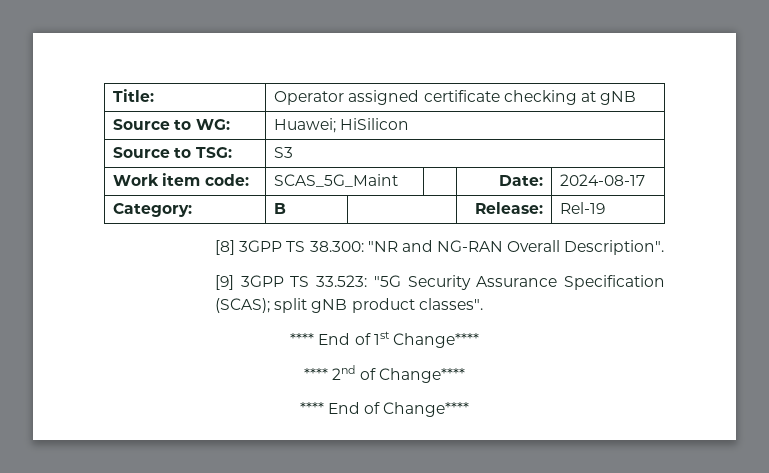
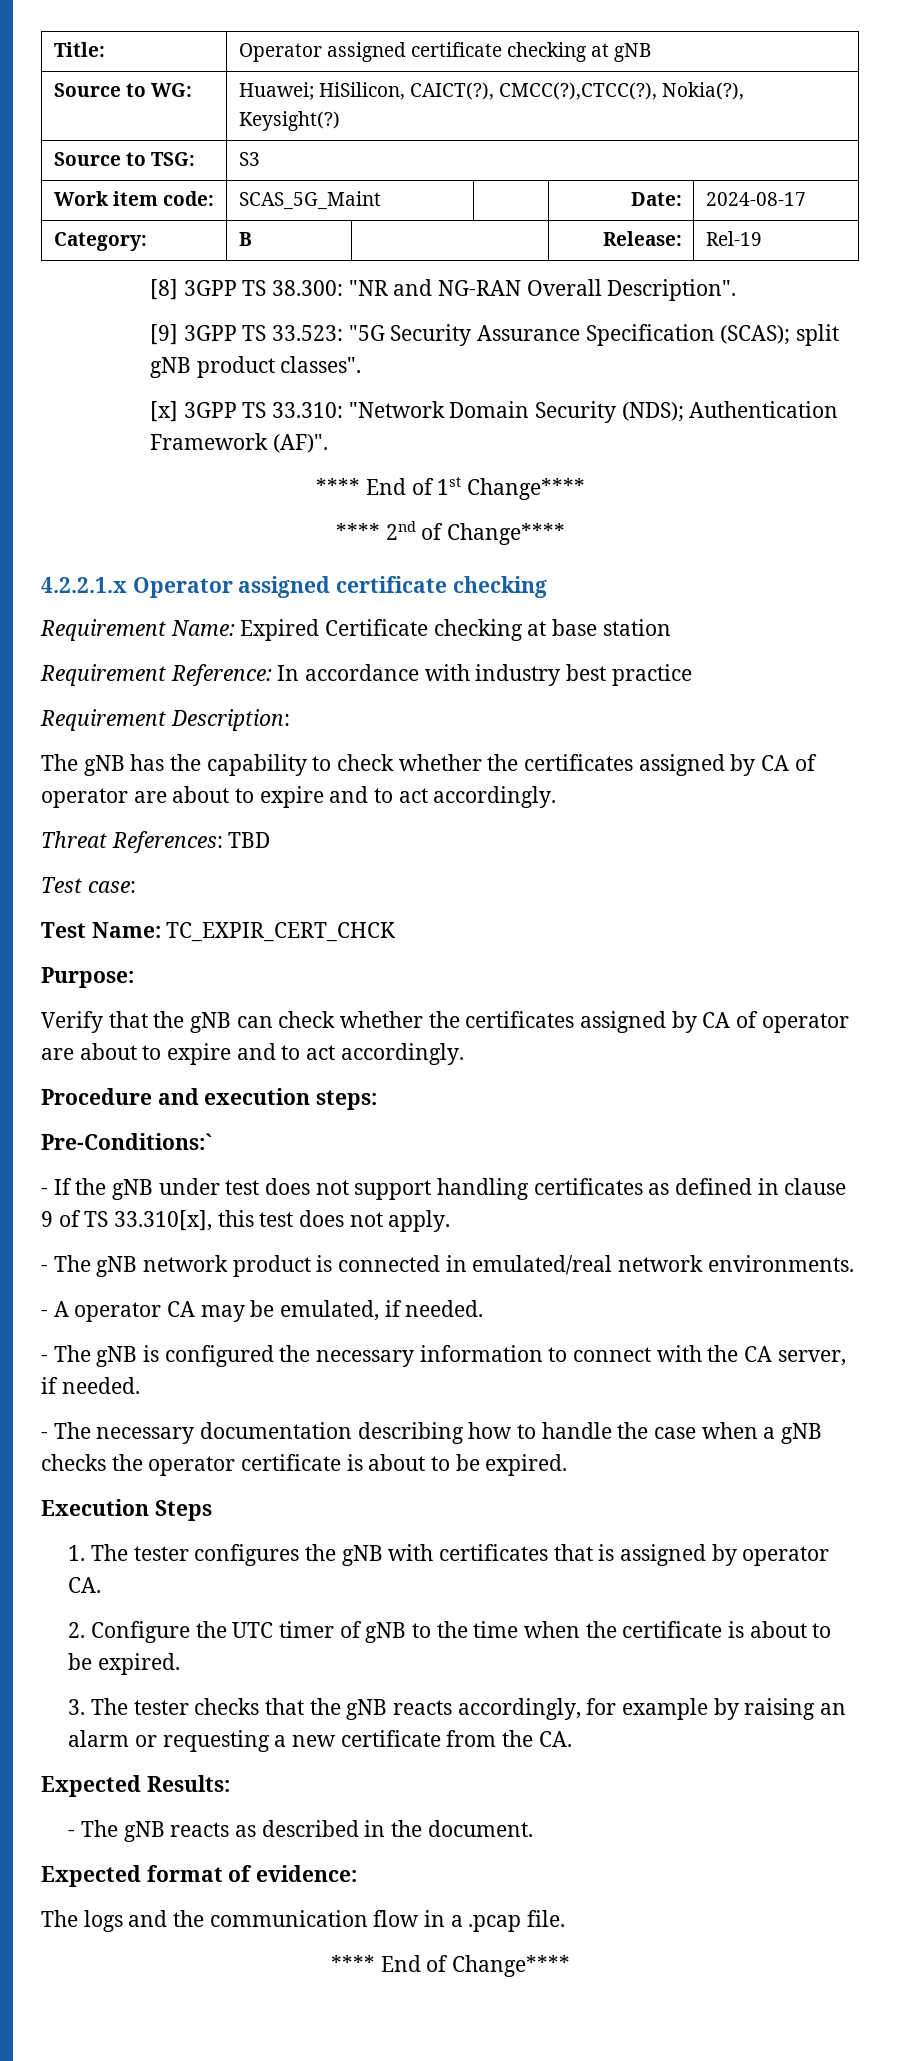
[340,118,410,130] HiSilicon -> [318,82,745,100] [238,111,340,131] HiSilicon, CAICT(?), CMCC(?),CTCC(?), Nokia(?), Keysight(?)
(483, 304) none -> [149,401,839,423] [149,433,328,453] // [x] 3GPP TS 33.310: "Network Domain Security (NDS); Authentication Framework (AF)".
(465, 375) none -> [41,576,547,598] [40,619,671,641] [40,664,692,686] [40,709,290,731] [41,754,817,776] [41,786,557,808] [41,831,271,853] [41,877,136,893] [41,922,396,942] [41,967,134,988] [41,1011,849,1033] [41,1043,464,1065] [41,1088,378,1110] [41,1133,212,1150] [41,1178,847,1200] [41,1210,451,1232] [41,1255,854,1277] [41,1300,484,1322] [41,1345,846,1367] [41,1377,140,1394] [41,1422,823,1444] [41,1454,568,1476] [41,1499,212,1521] [68,1544,830,1566] [68,1577,102,1593] [68,1621,832,1643] [68,1653,180,1675] [68,1698,846,1720] [68,1730,572,1752] [41,1775,230,1797] [68,1820,533,1842] [41,1865,358,1887] [41,1910,566,1932] // 4.2.2.1.x Operator assigned certificate checking // Requirement Name: Expired Certificate checking at base station // Requirement Reference: In accordance with industry best practice // Requirement Description: // The gNB has the capability to check whether the certificates assigned by CA of operator are about to expire and to act accordingly. // Threat References: TBD // Test case: // Test Name: TC_EXPIR_CERT_CHCK // Purpose: // Verify that the gNB can check whether the certificates assigned by CA of operator are about to expire and to act accordingly. // Procedure and execution steps: // Pre-Conditions:` // - If the gNB under test does not support handling certificates as defined in clause 9 of TS 33.310[x], this test does not apply. // - The gNB network product is connected in emulated/real network environments. // - A operator CA may be emulated, if needed. // - The gNB is configured the necessary information to connect with the CA server, if needed. // - The necessary documentation describing how to handle the case when a gNB checks the operator certificate is about to be expired. // Execution Steps // 1. The tester configures the gNB with certificates that is assigned by operator CA. // 2. Configure the UTC timer of gNB to the time when the certificate is about to be expired. // 3. The tester checks that the gNB reacts accordingly, for example by raising an alarm or requesting a new certificate from the CA. // Expected Results: // - The gNB reacts as described in the document. // Expected format of evidence: // The logs and the communication flow in a .pcap file.

